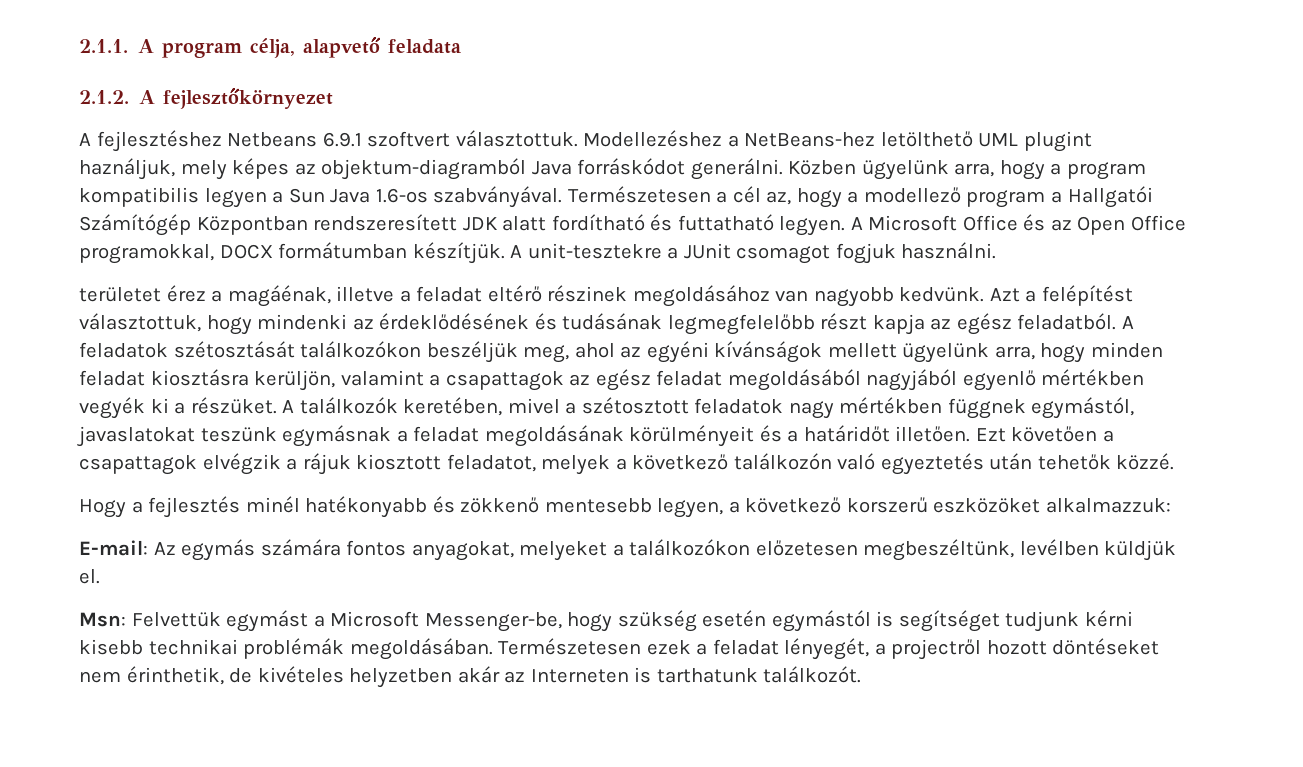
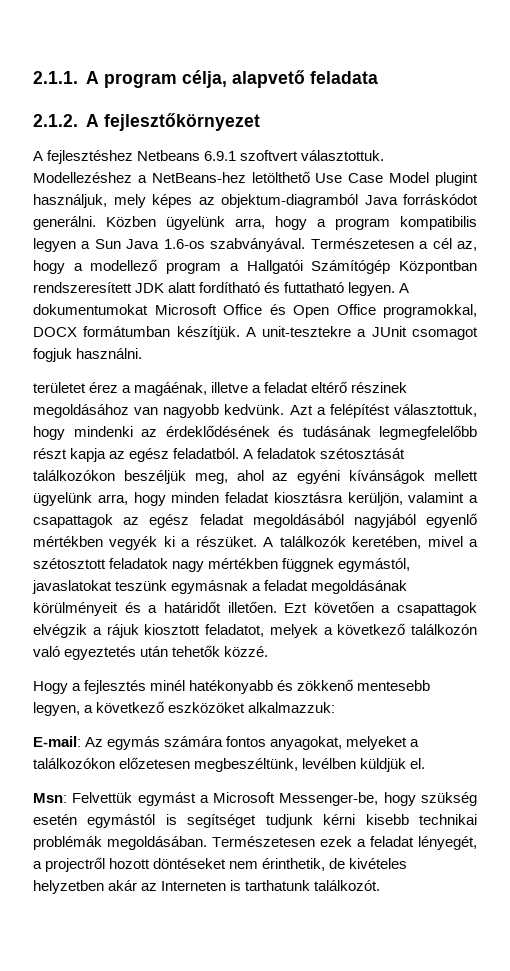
[978,131,1092,152] [79,158,175,180] UML plugint haználjuk, -> [315,172,479,186] [33,194,107,208] Use Case Model plugint használjuk,
(863, 223) none -> [33,304,148,315] dokumentumokat
[1050,219,1072,231] az -> (286, 309) none
[846,497,928,513] korszerű -> (165, 707) none

